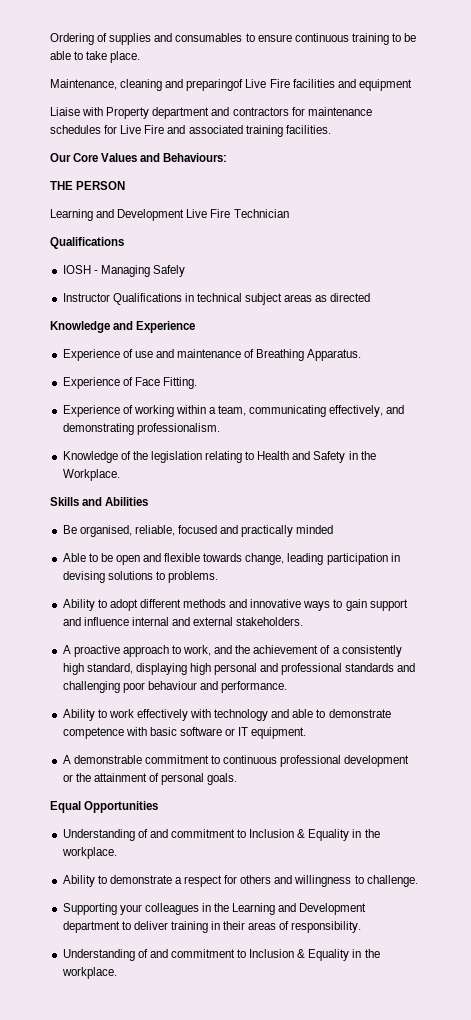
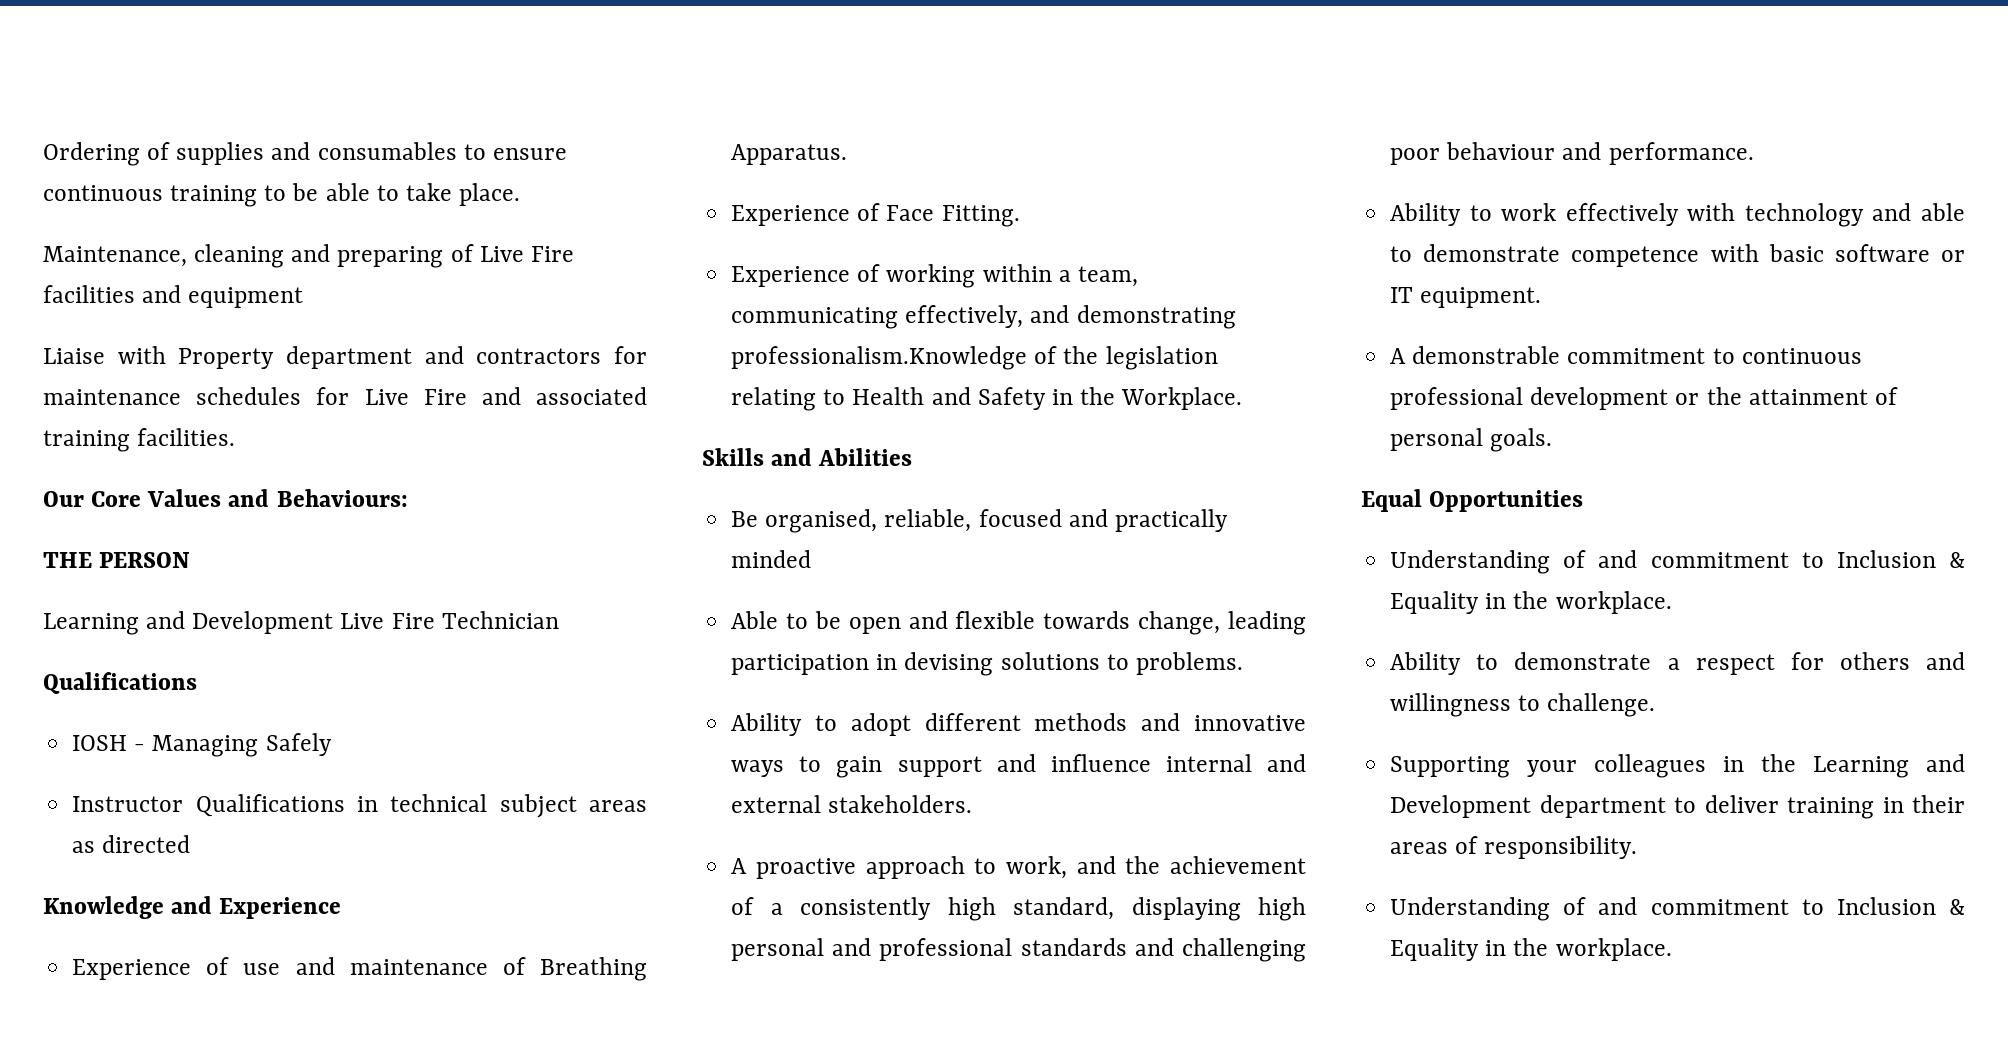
[186,79,244,91] preparingof -> [337,244,474,268] preparing of
[136,423,220,435] [62,451,118,463] professionalism. // Knowledge -> [731,346,1028,370] professionalism.Knowledge

